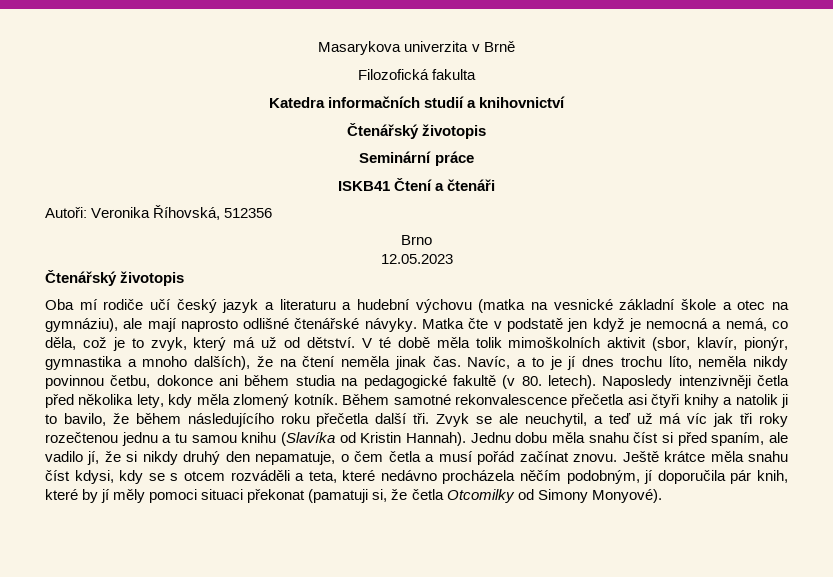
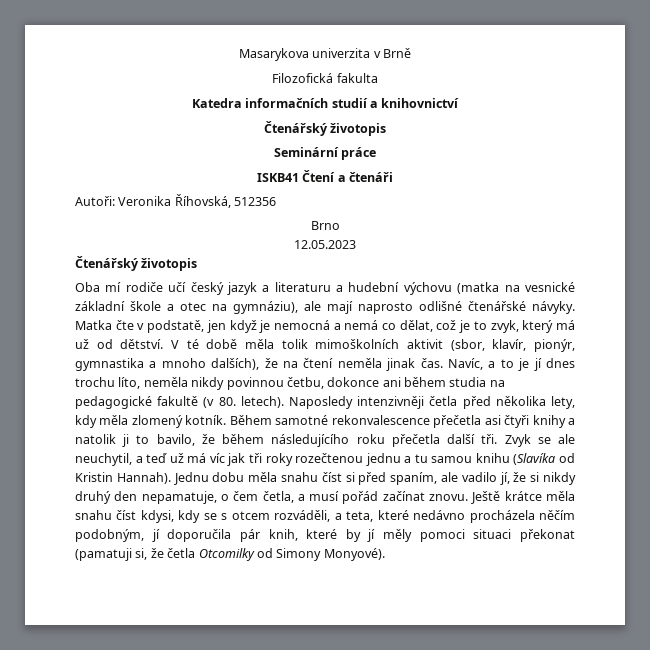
[506,318,563,332] podstatě -> [147,320,205,333] podstatě,
[725,318,788,331] [45,337,76,350] nemá, co děla, -> [344,320,433,332] nemá co dělat,
[388,451,421,462] četla -> [262,491,294,503] četla,
[230,470,290,481] rozváděli -> [274,510,331,522] rozváděli,

